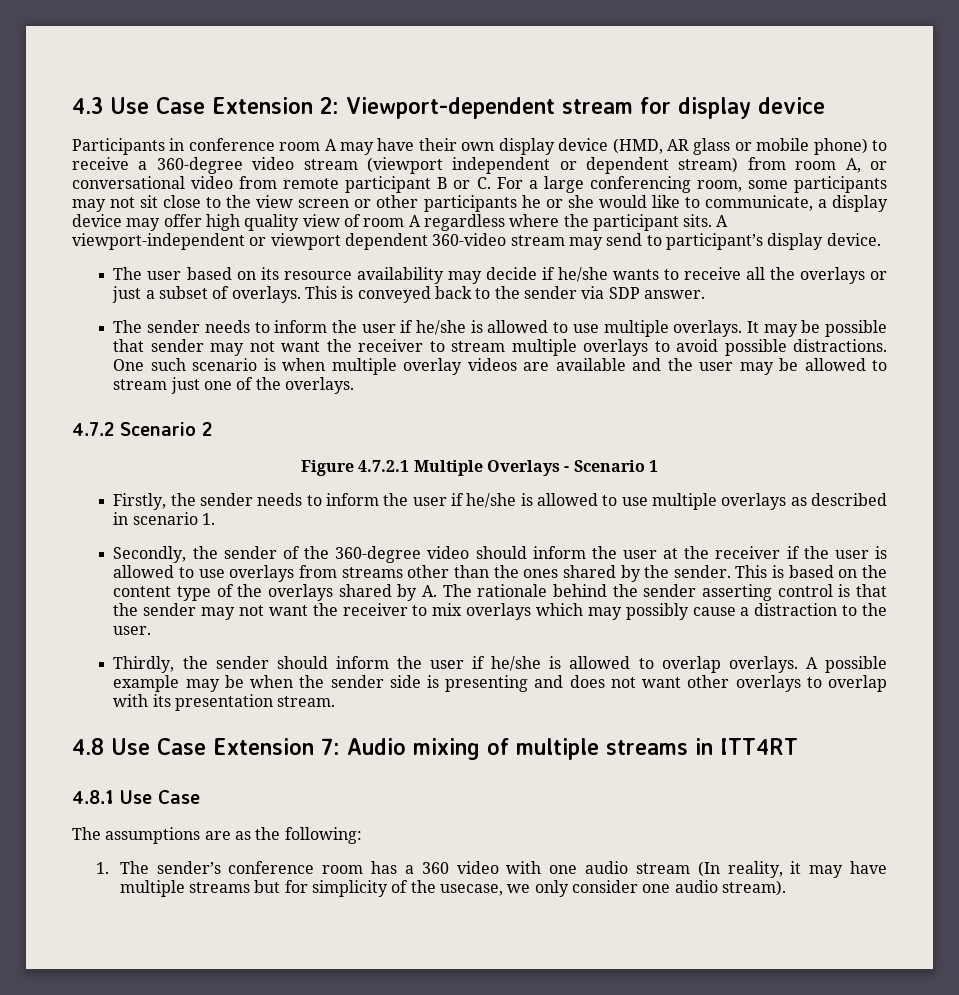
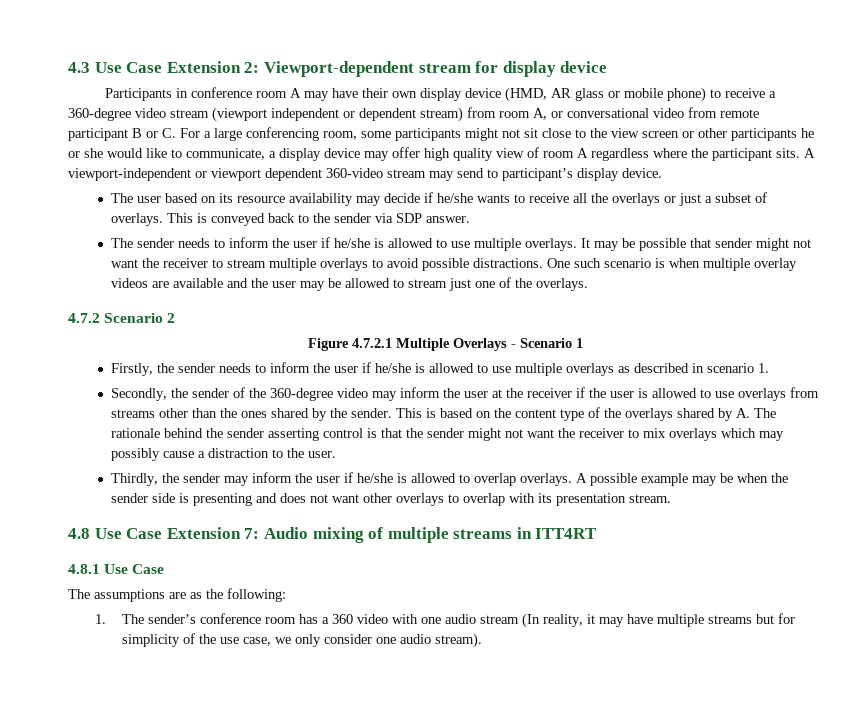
[72,199,106,212] may -> [465,128,498,141] might
[210,343,245,356] may -> [756,238,790,251] might
[475,546,527,559] should -> [372,391,398,401] may
[201,607,236,620] may -> [468,428,502,441] might
[276,656,328,669] should -> [224,476,250,486] may
[439,884,503,896] usecase, -> [220,637,272,646] use case,

